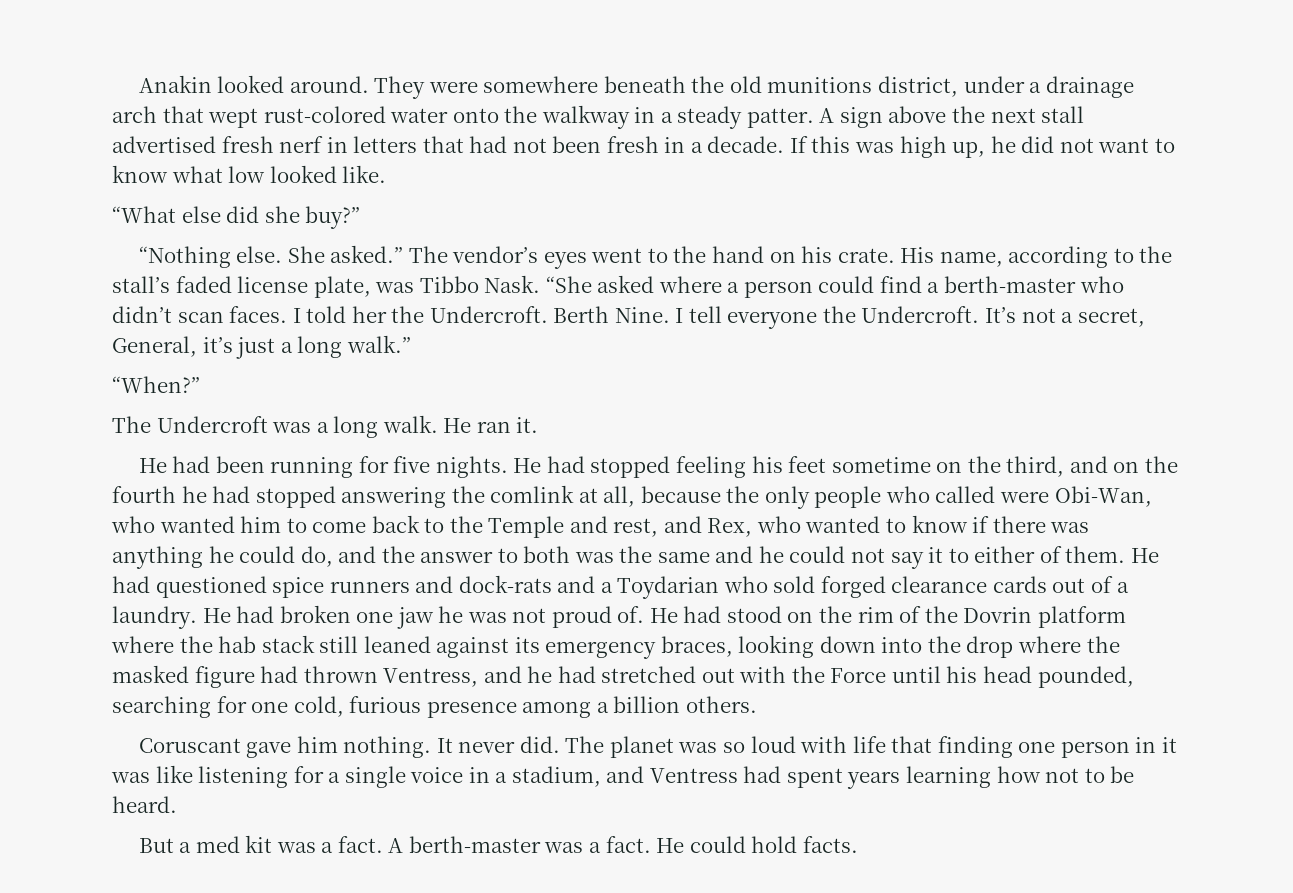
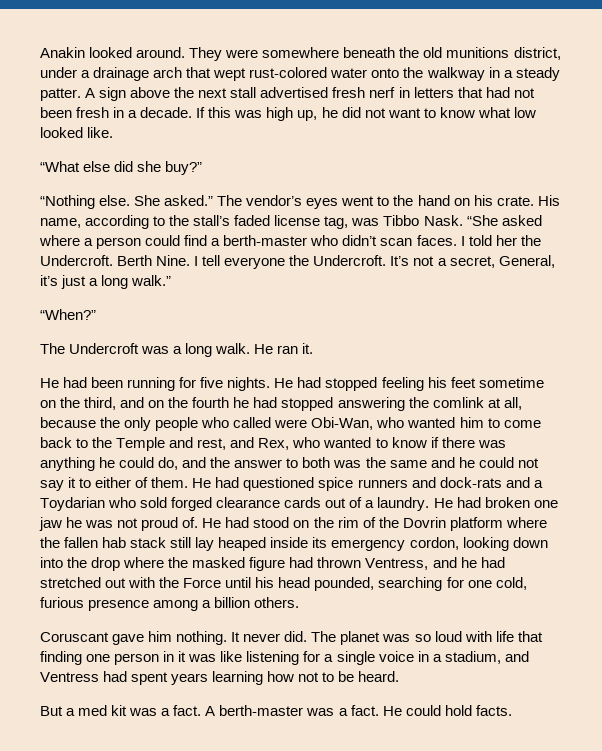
[313,276,371,298] plate, -> [324,216,349,229] tag,
(213, 644) none -> [64,537,99,548] fallen
[363,636,510,658] leaned against -> [195,537,309,551] lay heaped inside
[660,636,733,657] braces, -> [409,537,459,550] cordon,

